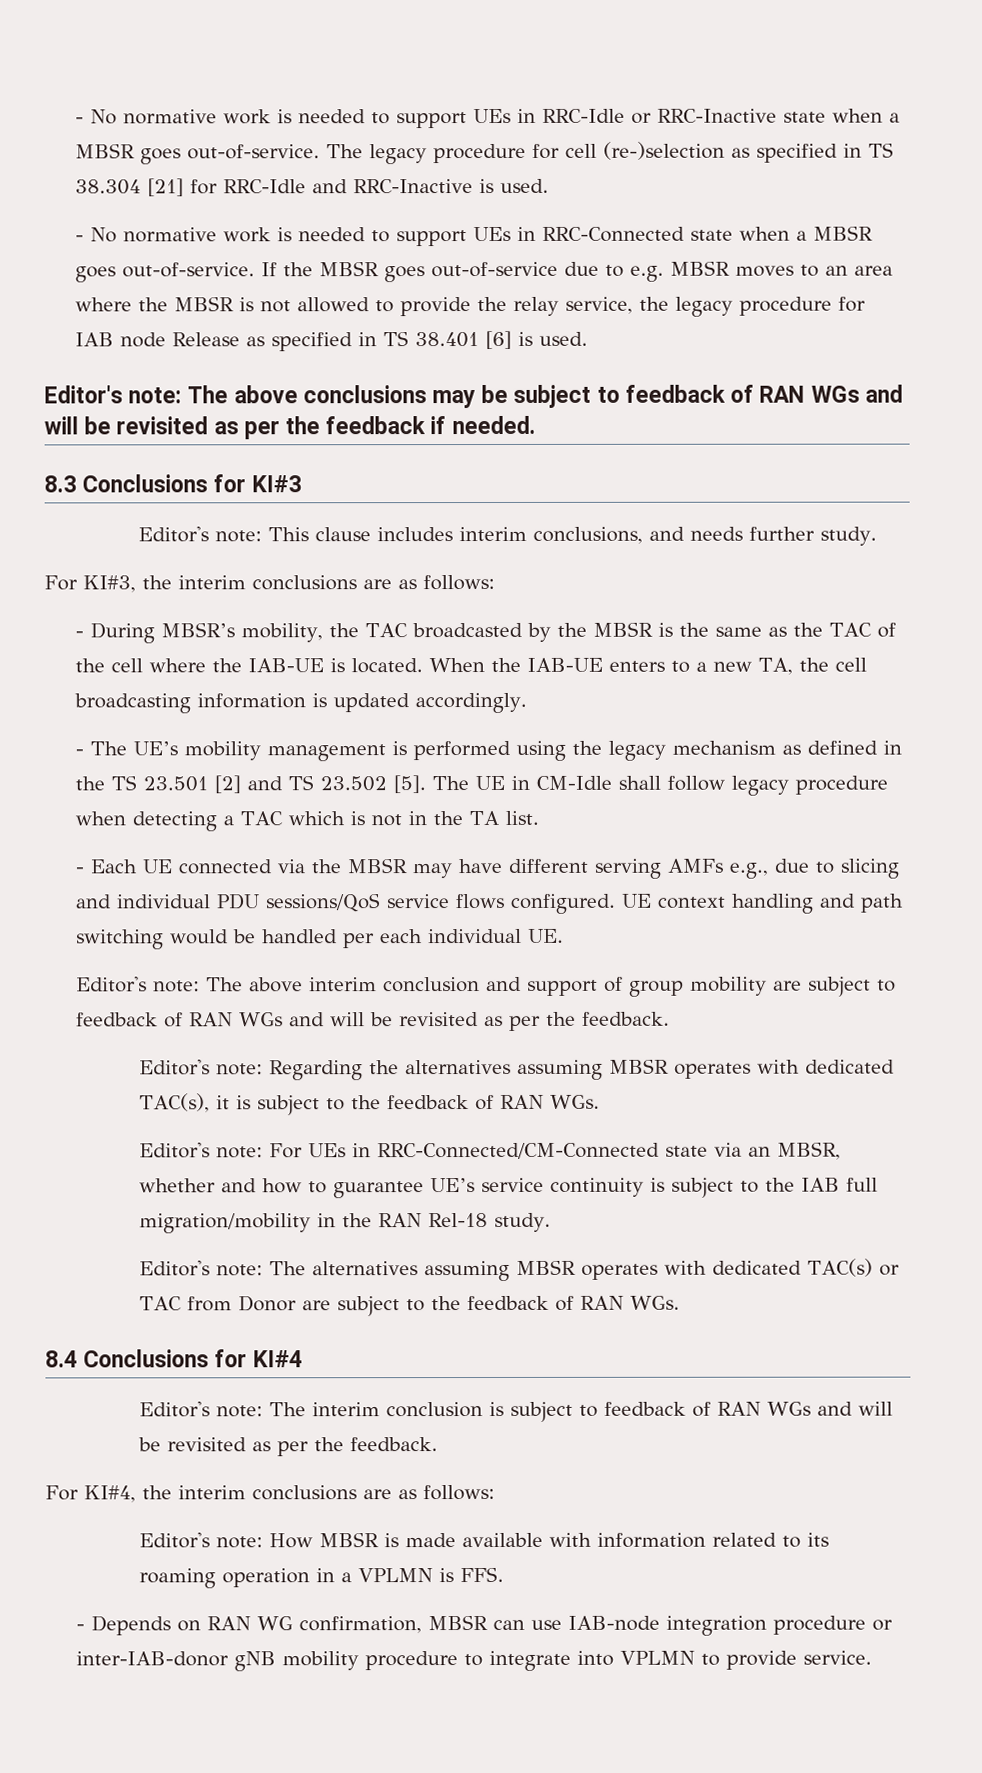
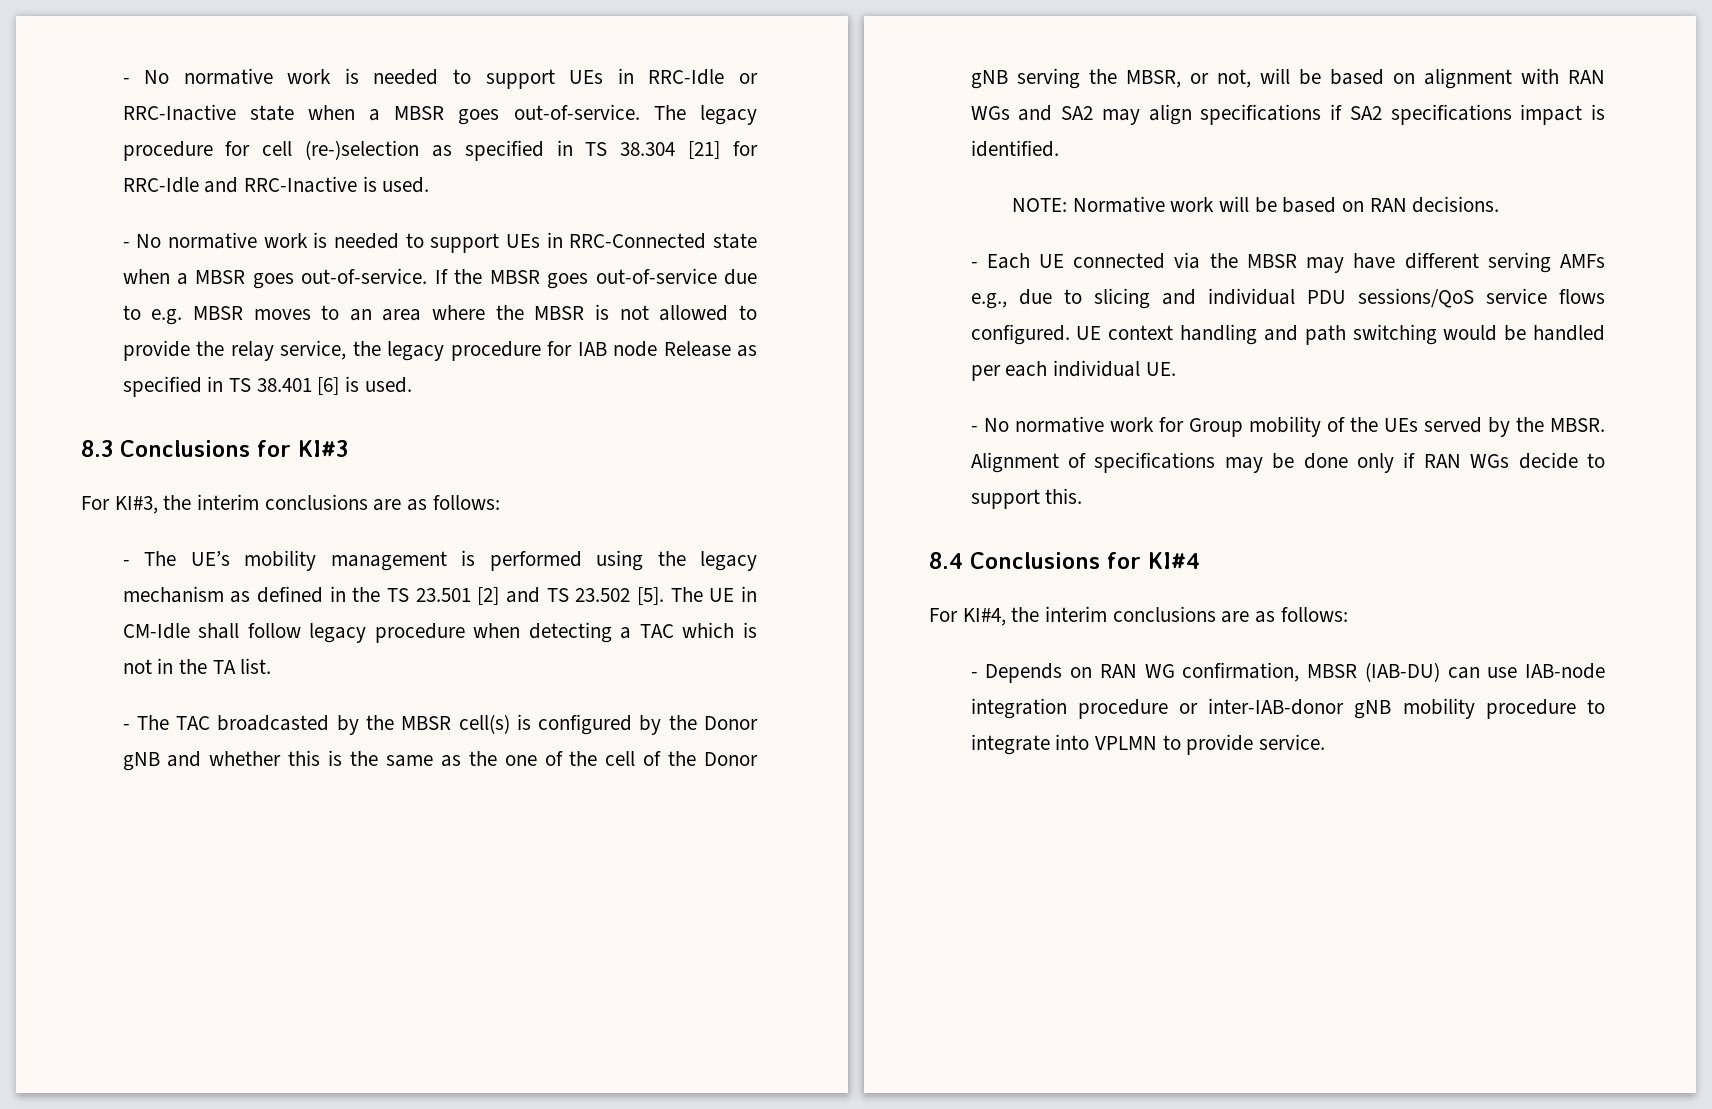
[44,384,903,409] [44,415,536,440] [44,474,302,493] [137,526,877,546] Editor's note: The above conclusions may be subject to feedback of RAN WGs and will be revisited as per the feedback if needed. // 8.3 Conclusions for KI#3 // Editor's note: This clause includes interim conclusions, and needs further study. -> [81,440,348,457] 8.3 Conclusions for KI#3
[75,621,897,644] [75,657,868,675] [74,692,528,714] // - During MBSR’s mobility, the TAC broadcasted by the MBSR is the same as the TAC of the cell where the IAB-UE is located. When the IAB-UE enters to a new TA, the cell broadcasting information is updated accordingly. -> (500, 502) none
(540, 817) none -> [122,714,759,735] [122,750,759,771] [970,68,1605,89] [970,104,1605,125] [970,140,1059,157] [1012,196,1500,213] // - The TAC broadcasted by the MBSR cell(s) is configured by the Donor gNB and whether this is the same as the one of the cell of the Donor gNB serving the MBSR, or not, will be based on alignment with RAN WGs and SA2 may align specifications if SA2 specifications impact is identified. // NOTE: Normative work will be based on RAN decisions.
[76,976,897,997] [76,1011,671,1031] [138,1058,895,1081] [138,1093,600,1116] [138,1141,841,1160] [138,1177,878,1199] [138,1212,551,1234] [138,1258,900,1282] [138,1295,680,1317] [45,1349,303,1368] [138,1401,893,1422] [137,1437,438,1457] Editor's note: The above interim conclusion and support of group mobility are subject to feedback of RAN WGs and will be revisited as per the feedback. // Editor's note: Regarding the alternatives assuming MBSR operates with dedicated TAC(s), it is subject to the feedback of RAN WGs. // Editor's note: For UEs in RRC-Connected/CM-Connected state via an MBSR, whether and how to guarantee UE’s service continuity is subject to the IAB full migration/mobility in the RAN Rel-18 study. // Editor's note: The alternatives assuming MBSR operates with dedicated TAC(s) or TAC from Donor are subject to the feedback of RAN WGs. // 8.4 Conclusions for KI#4 // Editor's note: The interim conclusion is subject to feedback of RAN WGs and will be revisited as per the feedback. -> [970,416,1605,437] [970,452,1605,473] [970,488,1083,509] [929,552,1200,569] - No normative work for Group mobility of the UEs served by the MBSR. Alignment of specifications may be done only if RAN WGs decide to support this. // 8.4 Conclusions for KI#4
[138,1532,829,1549] [138,1566,504,1589] // Editor's note: How MBSR is made available with information related to its roaming operation in a VPLMN is FFS. -> (1348, 614) none
(489, 1623) none -> [1364,662,1440,682] (IAB-DU)

